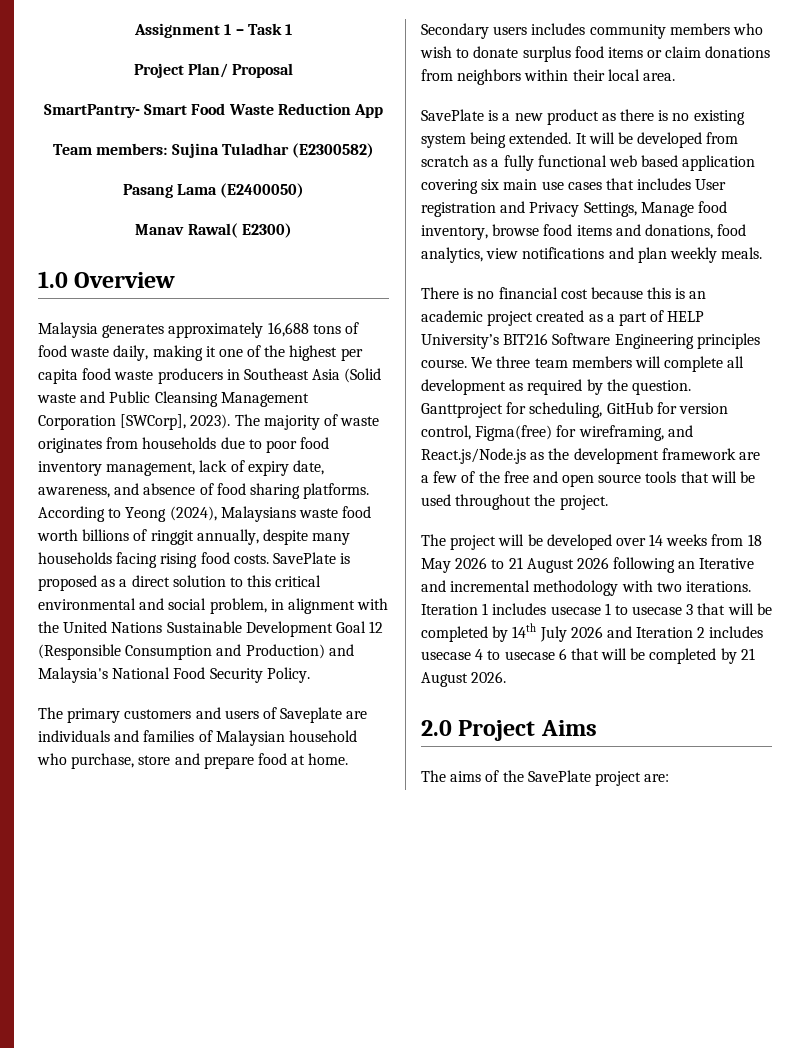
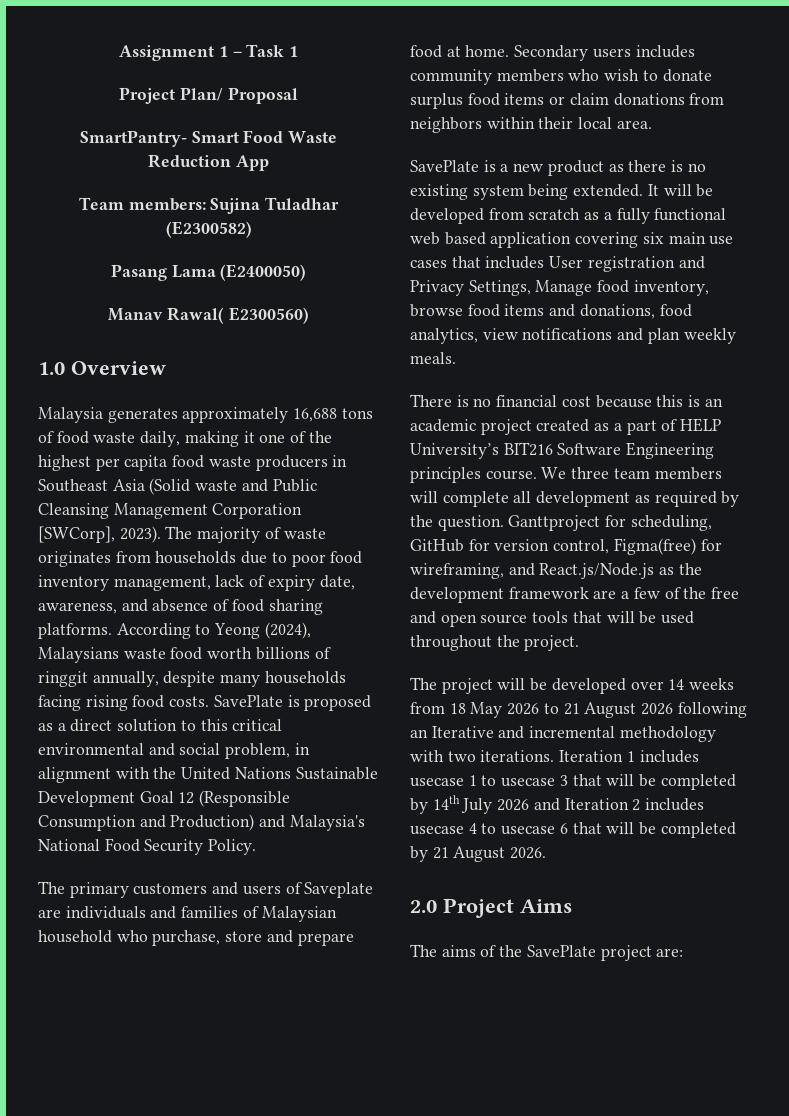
[241,223,292,238] E2300) -> [228,307,309,324] E2300560)

